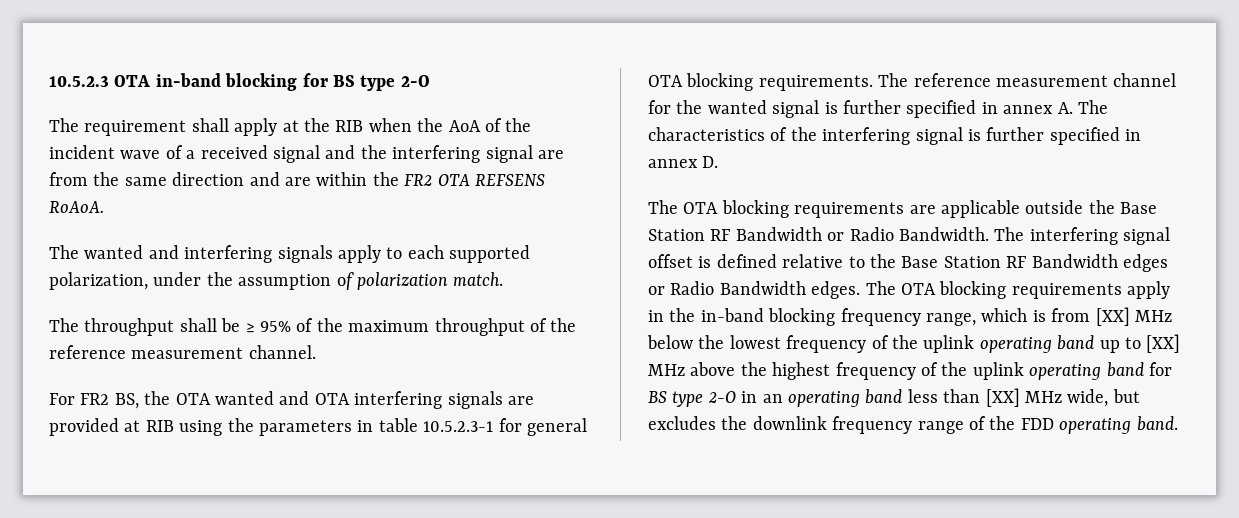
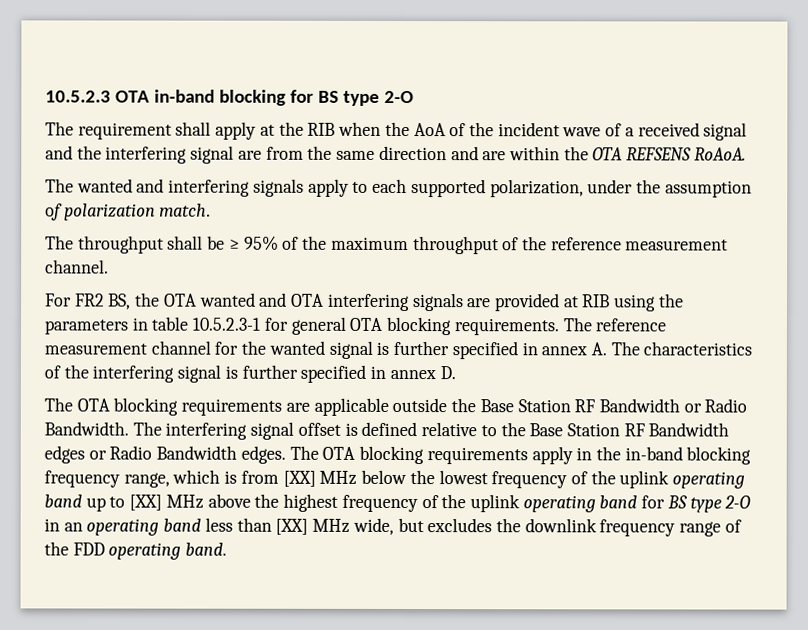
[404,174,433,186] FR2 -> (589, 153) none

